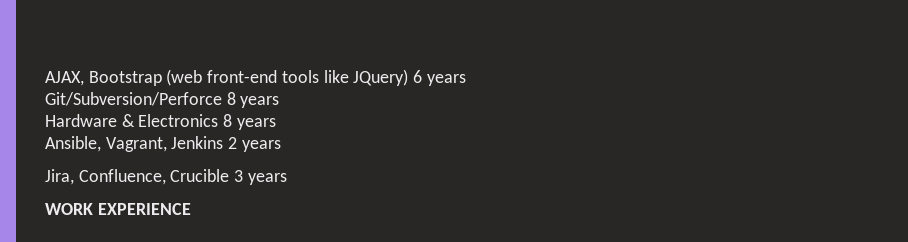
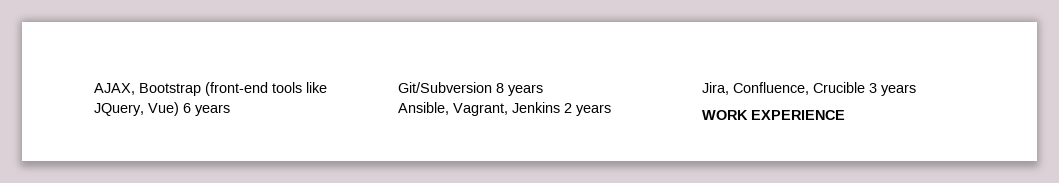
[166,69,466,86] [45,92,280,108] [45,114,219,127] (web front-end tools like JQuery) 6 years // Git/Subversion/Perforce 8 years // Hardware & Electronics -> [205,82,327,96] [94,102,230,116] [398,82,492,93] (front-end tools like JQuery, Vue) 6 years // Git/Subversion

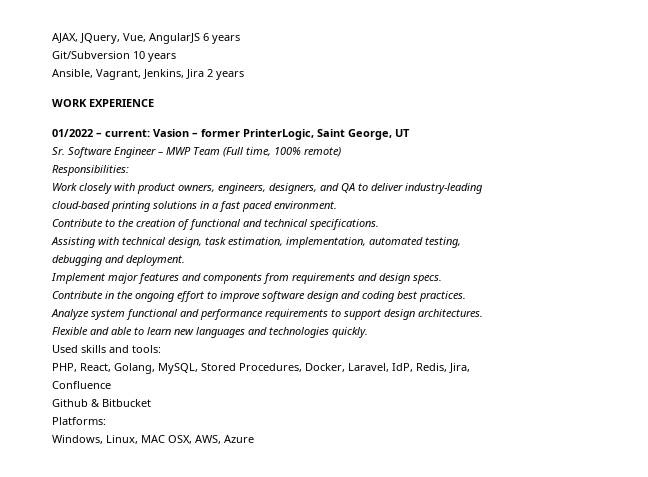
[139,82,327,96] [94,102,179,116] Bootstrap (front-end tools like JQuery, Vue) -> [80,33,200,44] JQuery, Vue, AngularJS
[496,83,504,93] 8 -> [133,51,145,59] 10
[512,102,560,113] Jenkins -> [143,69,204,79] Jenkins, Jira
[702,82,916,96] [702,110,845,120] Jira, Confluence, Crucible 3 years // WORK EXPERIENCE -> [52,99,154,107] [52,129,410,140] [52,147,341,158] [52,165,129,176] [52,183,483,194] [52,201,337,212] [52,219,379,230] [51,237,461,248] [52,255,185,266] [51,273,442,284] [52,291,466,302] [51,309,483,320] [52,327,368,338] [52,345,161,353] [52,363,470,374] [52,381,111,389] [52,399,151,407] [52,417,106,425] [52,435,254,444] WORK EXPERIENCE // 01/2022 – current: Vasion – former PrinterLogic, Saint George, UT // Sr. Software Engineer – MWP Team (Full time, 100% remote) // Responsibilities: // Work closely with product owners, engineers, designers, and QA to deliver industry-leading // cloud-based printing solutions in a fast paced environment. // Contribute to the creation of functional and technical specifications. // Assisting with technical design, task estimation, implementation, automated testing, // debugging and deployment. // Implement major features and components from requirements and design specs. // Contribute in the ongoing effort to improve software design and coding best practices. // Analyze system functional and performance requirements to support design architectures. // Flexible and able to learn new languages and technologies quickly. // Used skills and tools: // PHP, React, Golang, MySQL, Stored Procedures, Docker, Laravel, IdP, Redis, Jira, // Confluence // Github & Bitbucket // Platforms: // Windows, Linux, MAC OSX, AWS, Azure

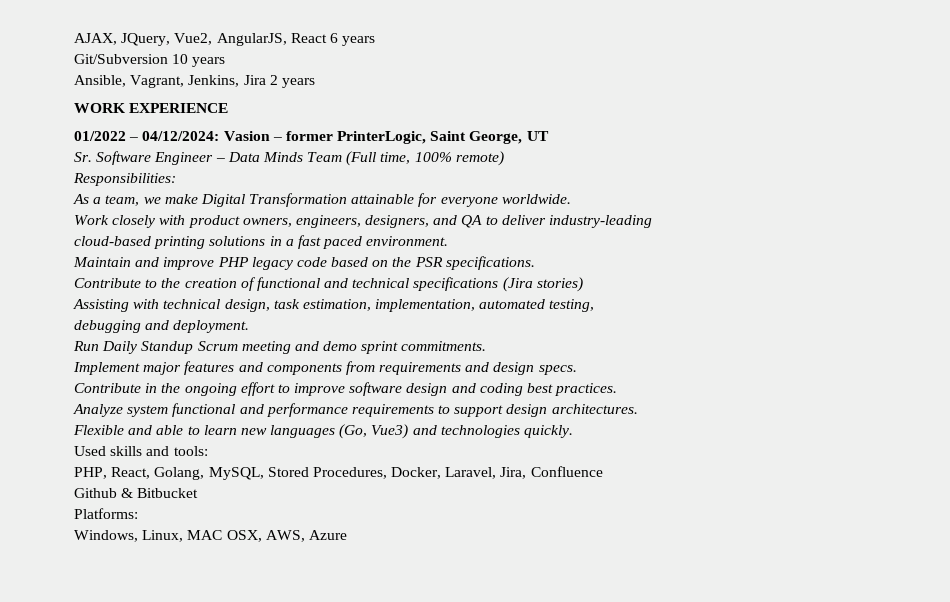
[123,33,200,44] Vue, AngularJS -> [174,33,327,46] Vue2, AngularJS, React
[105,129,150,137] current: -> [142,131,220,141] 04/12/2024:
[166,147,191,155] MWP -> [227,152,303,162] Data Minds
(129, 170) none -> [73,193,571,207] // As a team, we make Digital Transformation attainable for everyone worldwide.
(337, 205) none -> [73,256,535,270] // Maintain and improve PHP legacy code based on the PSR specifications.
[310,219,379,230] specifications. -> [413,277,583,292] specifications (Jira stories)
(185, 260) none -> [73,341,487,354] // Run Daily Standup Scrum meeting and demo sprint commitments.
(245, 332) none -> [339,424,409,439] (Go, Vue3)
[392,363,447,372] IdP, Redis, -> (497, 473) none
(470, 368) // -> (527, 473) none

